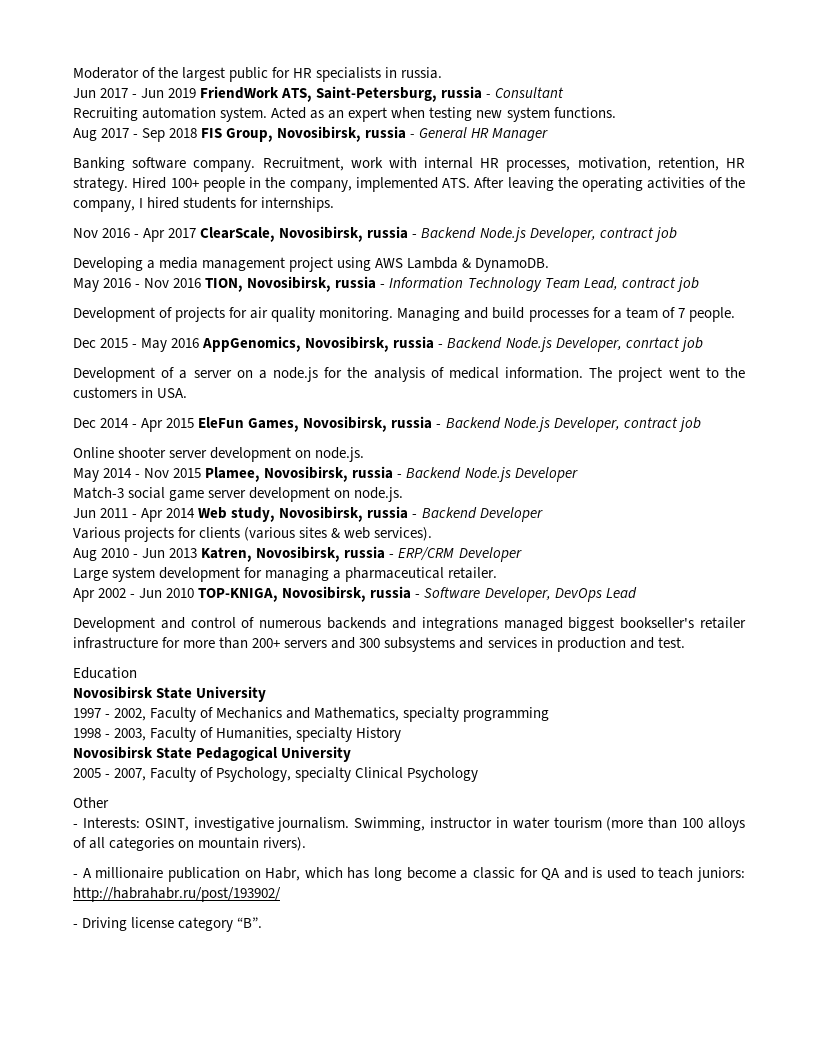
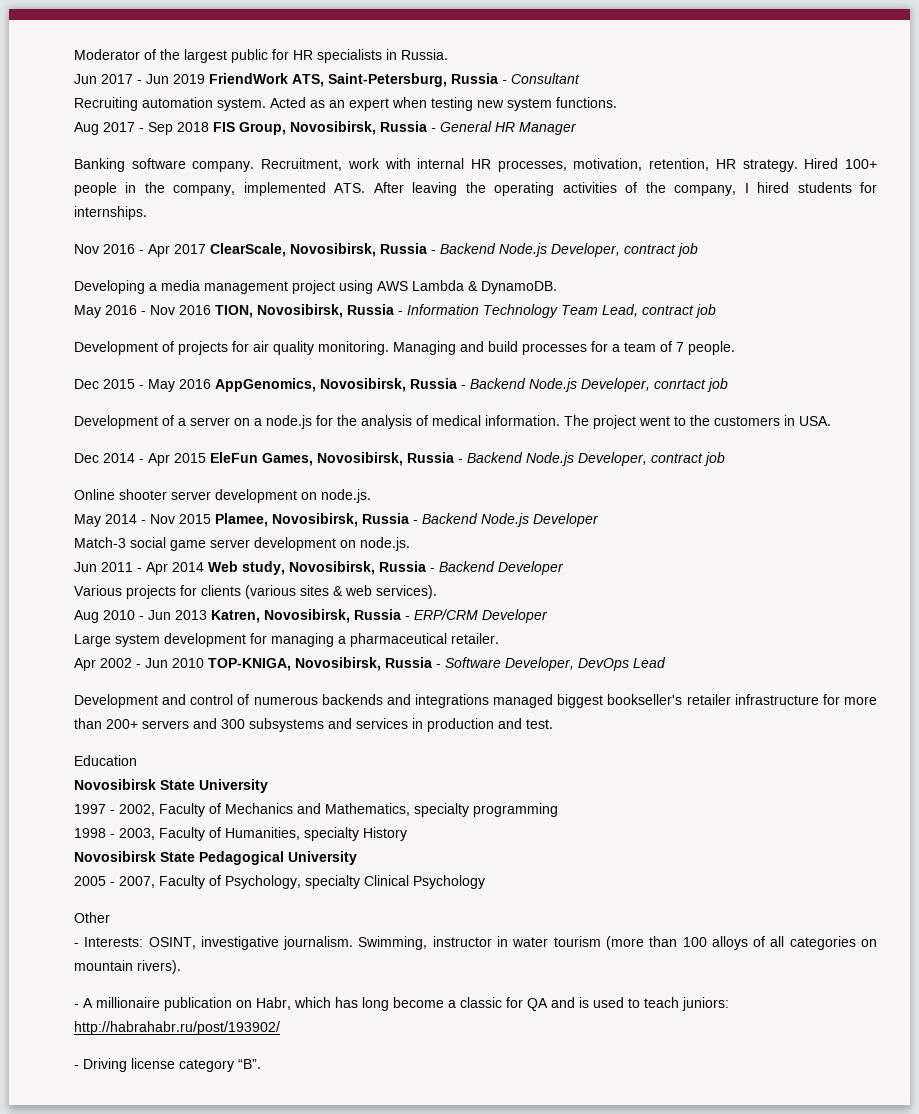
[401,67,443,79] russia. -> [401,49,448,60] Russia.
[441,86,483,99] russia -> [451,73,498,84] Russia
[365,126,407,139] russia -> [380,121,427,132] Russia
[367,226,409,239] russia -> [380,243,427,254] Russia
[335,276,377,289] russia -> [347,304,394,315] Russia
[393,336,435,349] russia -> [410,378,457,389] Russia
[391,416,433,429] russia -> [407,452,454,463] Russia
[352,466,394,479] russia -> [362,513,409,524] Russia
[367,506,409,519] russia -> [379,561,426,572] Russia
[344,546,386,559] russia -> [354,609,401,620] Russia
[370,586,412,599] russia -> [385,657,432,668] Russia

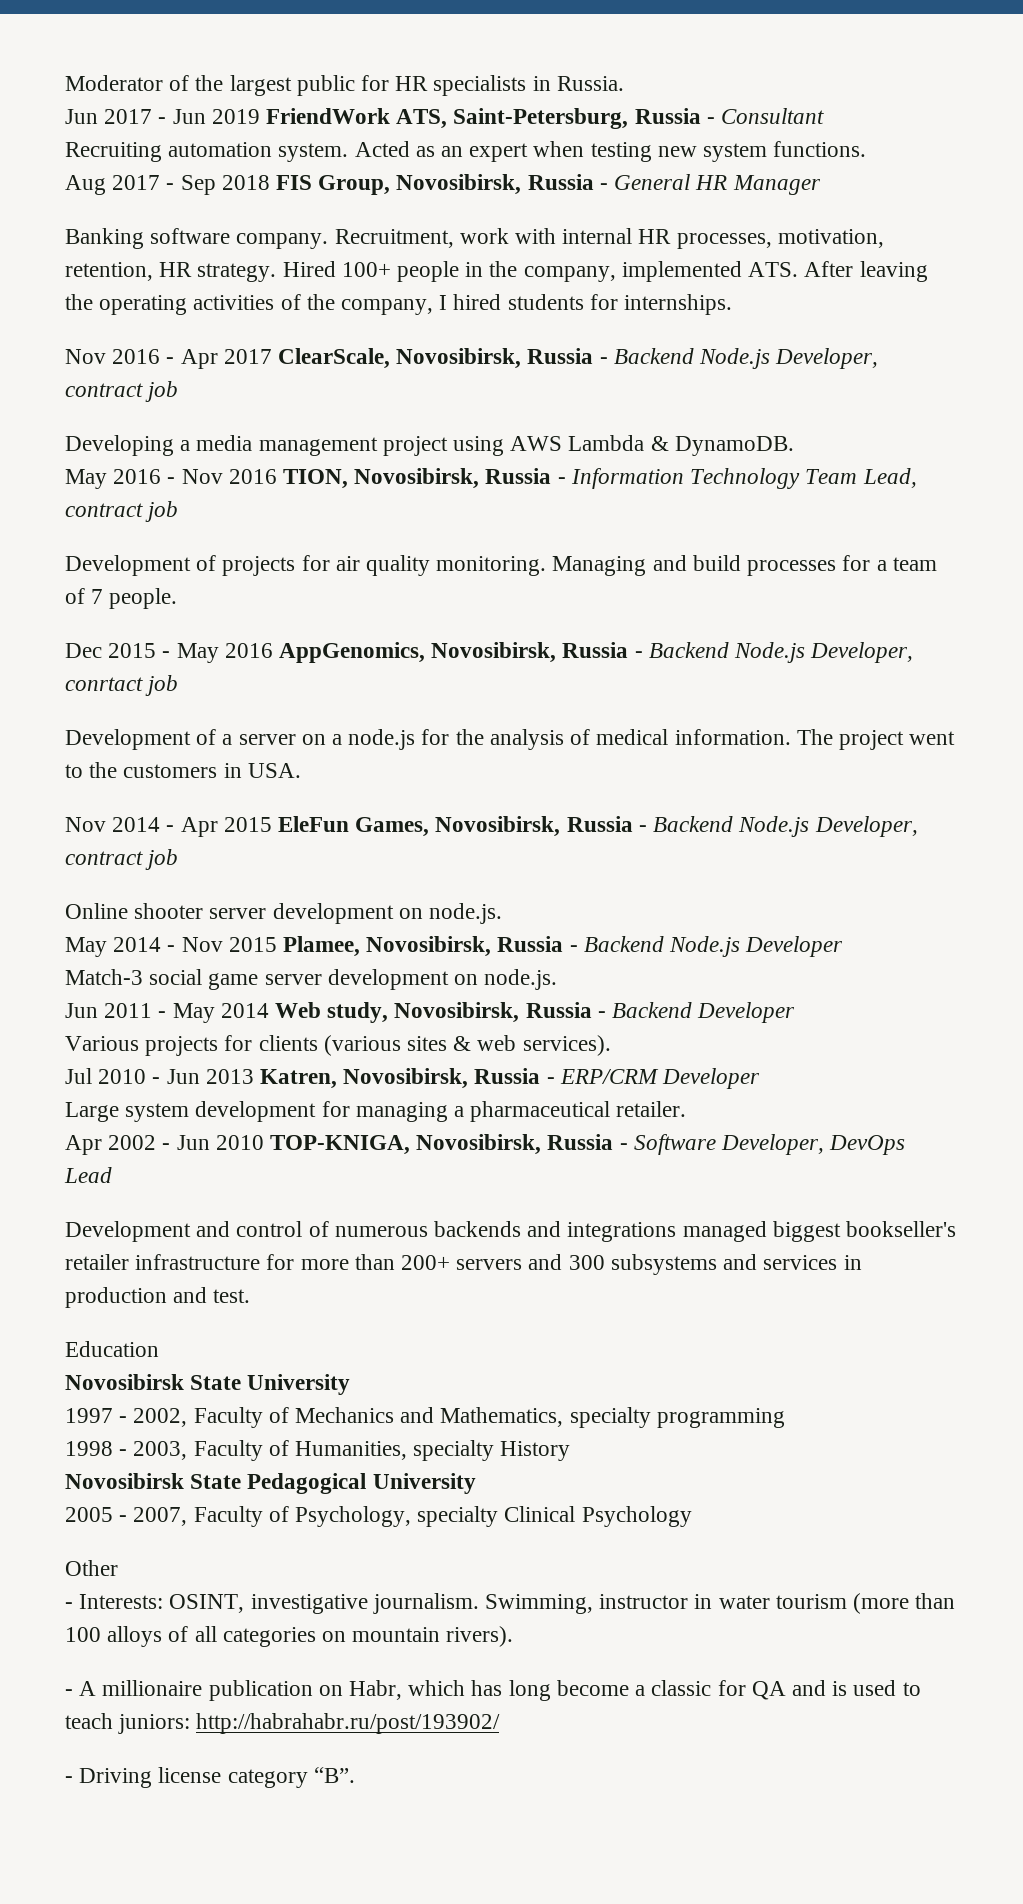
[74,453,99,463] Dec -> [65,817,106,832] Nov
[146,562,168,575] Apr -> [172,1003,215,1023] May
[74,610,99,623] Aug -> [65,1068,92,1084] Jul

